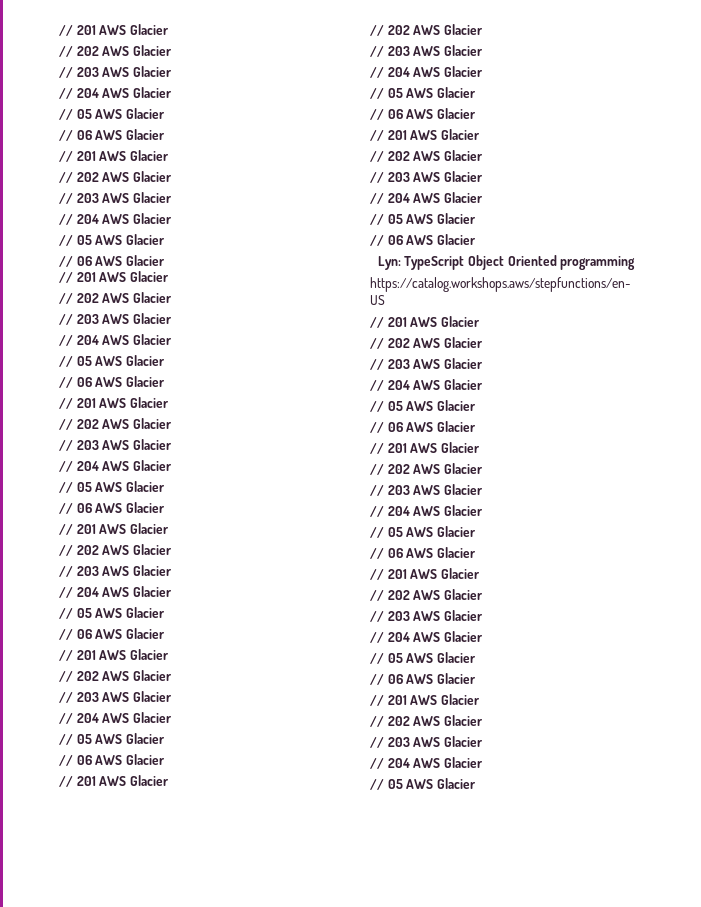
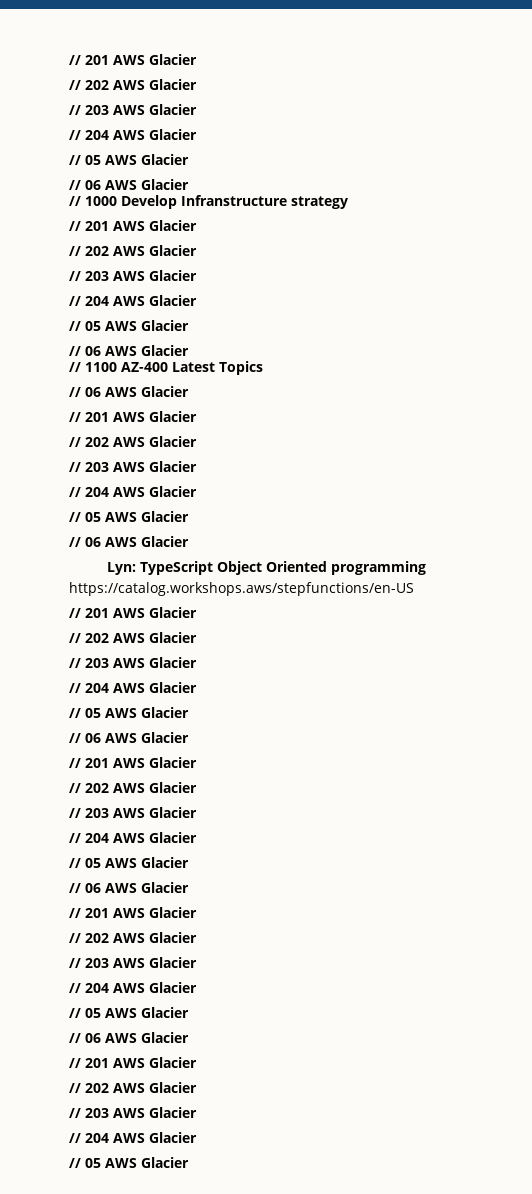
(165, 134) none -> [69,195,348,209] // // 1000 Develop Infranstructure strategy
[76,271,169,282] [59,292,172,304] [59,313,172,325] [59,334,172,346] [59,355,165,367] [59,376,165,388] [59,397,169,409] [59,418,172,430] [59,439,172,451] [59,460,172,472] [59,481,165,493] [59,502,165,514] [59,523,169,535] [59,544,172,556] [59,565,172,577] [59,586,172,598] [59,607,165,619] [59,628,165,640] [59,649,169,661] [59,670,172,682] [59,691,172,703] [59,712,172,724] [59,733,165,745] [59,754,165,766] [59,775,169,787] [370,24,483,36] [370,45,483,57] [370,66,483,78] [370,87,476,99] 201 AWS Glacier // // 202 AWS Glacier // // 203 AWS Glacier // // 204 AWS Glacier // // 05 AWS Glacier // // 06 AWS Glacier // // 201 AWS Glacier // // 202 AWS Glacier // // 203 AWS Glacier // // 204 AWS Glacier // // 05 AWS Glacier // // 06 AWS Glacier // // 201 AWS Glacier // // 202 AWS Glacier // // 203 AWS Glacier // // 204 AWS Glacier // // 05 AWS Glacier // // 06 AWS Glacier // // 201 AWS Glacier // // 202 AWS Glacier // // 203 AWS Glacier // // 204 AWS Glacier // // 05 AWS Glacier // // 06 AWS Glacier // // 201 AWS Glacier // // 202 AWS Glacier // // 203 AWS Glacier // // 204 AWS Glacier // // 05 AWS Glacier -> [85,361,263,375] 1100 AZ-400 Latest Topics

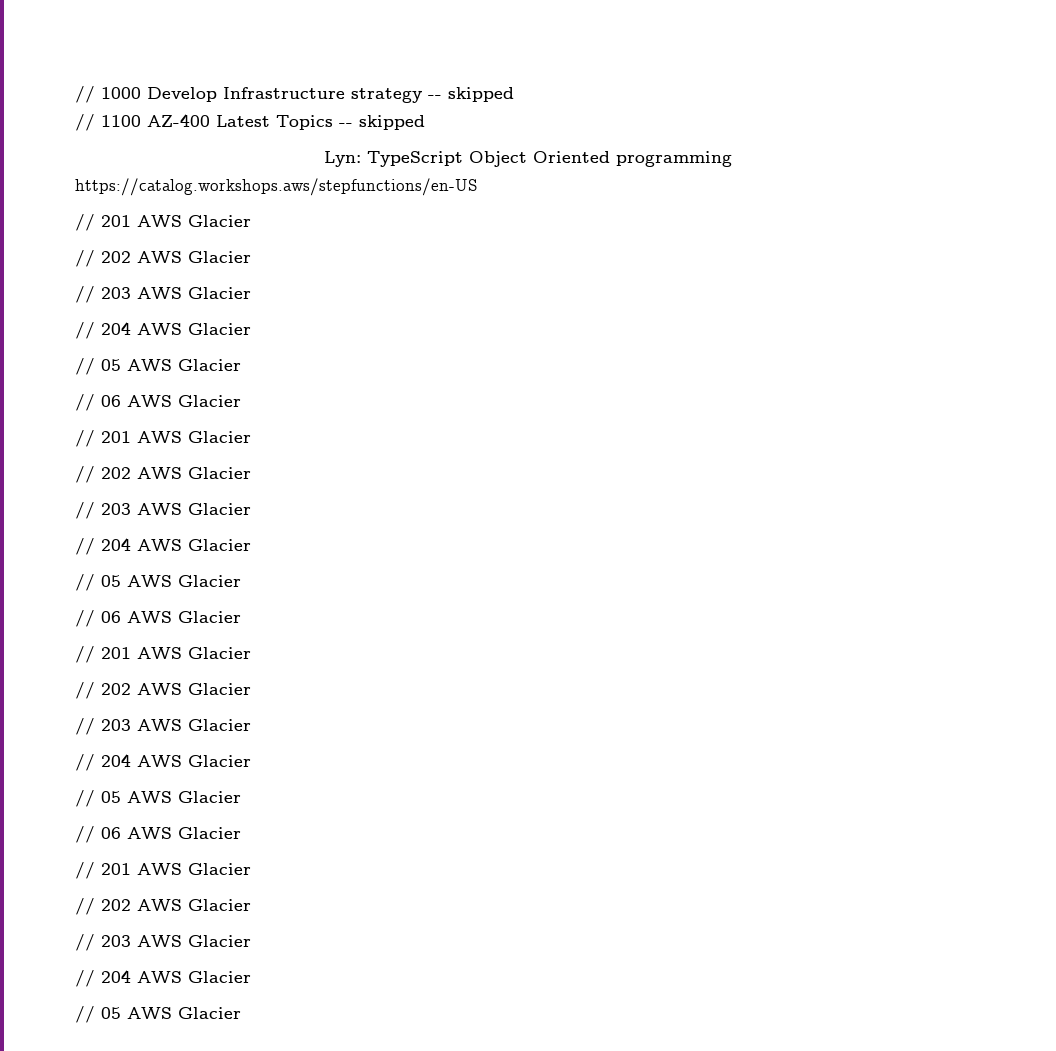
[69,54,197,65] [69,79,197,90] [69,104,197,115] [69,129,197,140] [69,154,189,165] [69,179,189,190] [69,196,81,206] // 201 AWS Glacier // // 202 AWS Glacier // // 203 AWS Glacier // // 204 AWS Glacier // // 05 AWS Glacier // // 06 AWS Glacier // // -> [75,86,95,103] //
[181,195,287,206] Infranstructure -> [223,87,345,99] Infrastructure
[69,220,197,231] [69,245,197,256] [69,270,197,281] [69,295,197,306] [69,320,189,331] [69,345,189,356] // // 201 AWS Glacier // // 202 AWS Glacier // // 203 AWS Glacier // // 204 AWS Glacier // // 05 AWS Glacier // // 06 AWS Glacier -> [428,87,514,102] -- skipped
[69,386,189,397] [69,411,197,422] [69,436,197,447] [69,461,197,472] [69,486,197,497] [69,511,189,522] [69,536,189,547] // // 06 AWS Glacier // // 201 AWS Glacier // // 202 AWS Glacier // // 203 AWS Glacier // // 204 AWS Glacier // // 05 AWS Glacier // // 06 AWS Glacier -> [339,115,425,130] -- skipped

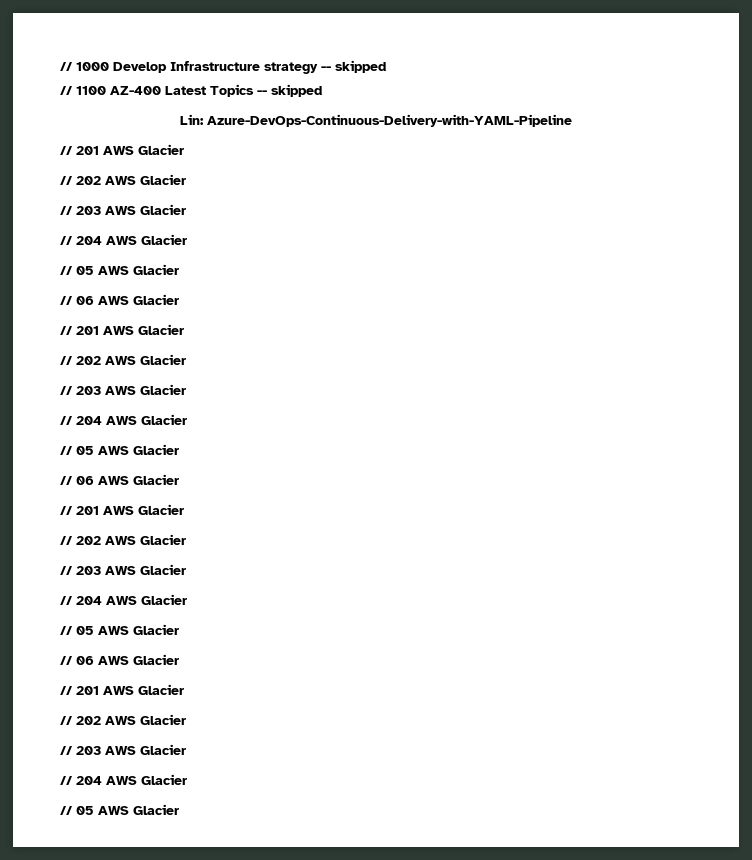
[324,151,732,167] [75,178,477,196] Lyn: TypeScript Object Oriented programming // https://catalog.workshops.aws/stepfunctions/en-US -> [180,114,572,127] Lin: Azure-DevOps-Continuous-Delivery-with-YAML-Pipeline

